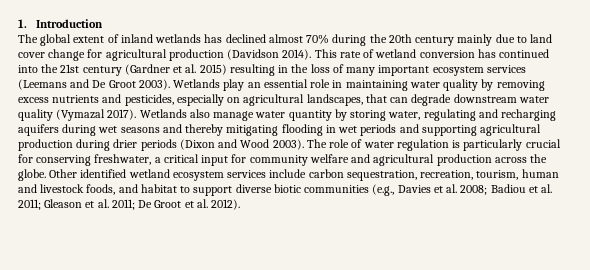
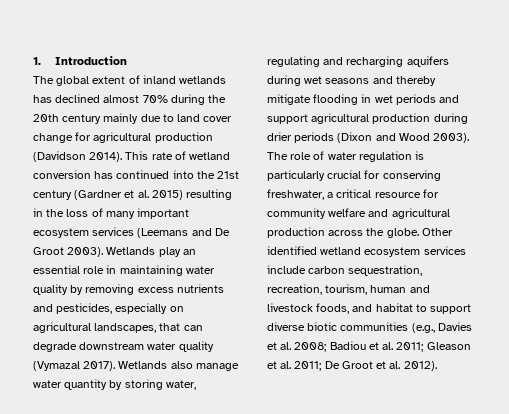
[226,125,279,136] mitigating -> [267,94,311,105] mitigate
[421,125,477,136] supporting -> [267,114,308,124] support
[201,155,229,166] input -> [374,192,421,198] resource

